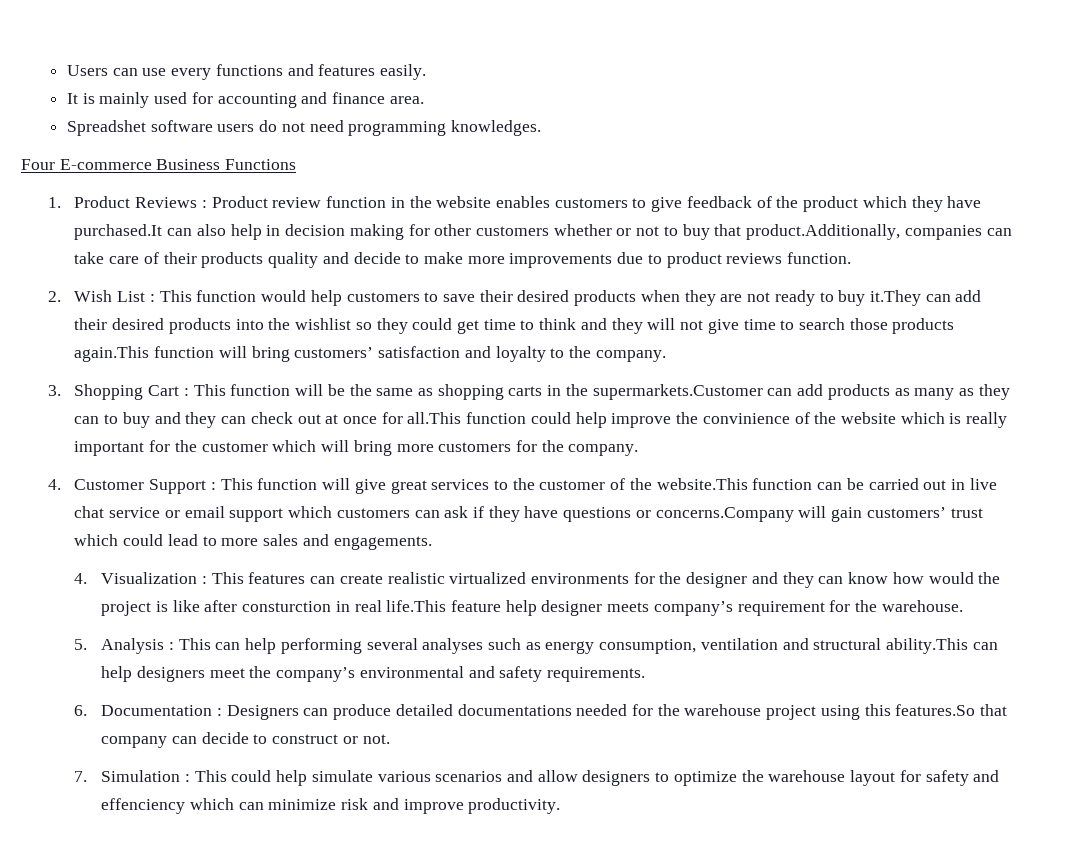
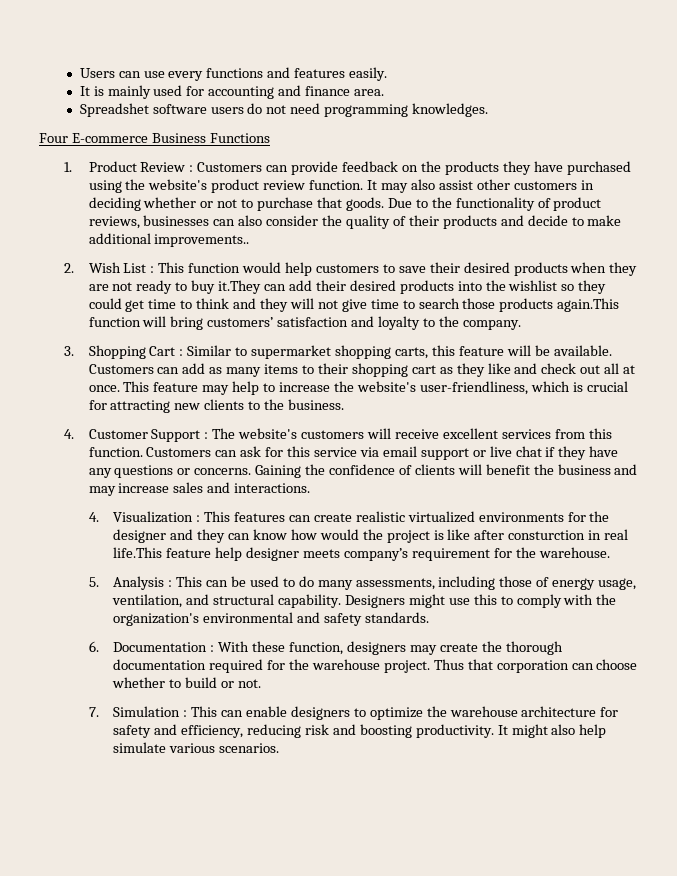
[135,196,982,212] [74,224,1012,240] [74,252,140,264] Reviews : Product review function in the website enables customers to give feedback of the product which they have purchased.It can also help in decision making for other customers whether or not to buy that product.Additionally, companies can take care -> [140,161,631,175] [88,179,594,193] [88,197,602,211] [88,215,391,229] Review : Customers can provide feedback on the products they have purchased using the website's product review function. It may also assist other customers in deciding whether or not to purchase that goods. Due to the functionality of product reviews, businesses can also consider the quality
[268,252,319,268] quality -> (497, 222) none
[467,252,852,268] more improvements due to product reviews function. -> [88,233,250,247] additional improvements..
[193,384,890,400] This function will be the same as shopping carts in the supermarkets.Customer can add products -> [187,345,612,359] [88,363,206,374] Similar to supermarket shopping carts, this feature will be available. Customers can add
[958,384,1010,400] [74,412,1008,428] [74,440,639,456] [47,478,997,494] [74,506,469,522] as they can to buy and they can check out at once for all.This function could help improve the convinience of the website which is really important for the customer which will bring more customers for the company. // 4. Customer Support : This function will give great services to the customer of the website.This function can be carried out in live chat service or email support which customers can ask -> [264,363,636,377] [88,381,628,395] [88,399,345,413] [63,428,612,442] [88,446,542,460] items to their shopping cart as they like and check out all at once. This feature may help to increase the website's user-friendliness, which is crucial for attracting new clients to the business. // 4. Customer Support : The website's customers will receive excellent services from this function. Customers can ask for this service via email support or live chat
(559, 512) none -> [88,468,112,478] any
[655,506,983,522] [74,534,259,546] concerns.Company will gain customers’ trust which could lead to more -> [194,464,638,478] [88,483,170,496] concerns. Gaining the confidence of clients will benefit the business and may increase
[333,536,432,550] engagements. -> [234,483,311,493] interactions.
[245,638,998,654] [101,666,356,682] help performing several analyses such as energy consumption, ventilation and structural ability.This can help designers meet the company’s -> [230,576,637,590] [112,594,617,608] [113,613,200,626] be used to do many assessments, including those of energy usage, ventilation, and structural capability. Designers might use this to comply with the organization's
[546,667,645,682] requirements. -> [364,612,429,623] standards.
[226,704,1008,720] [101,732,339,748] Designers can produce detailed documentations needed for the warehouse project using this features.So that company can decide to construct -> [218,641,563,655] [113,659,638,673] [112,677,218,688] With these function, designers may create the thorough documentation required for the warehouse project. Thus that corporation can choose whether to build
[231,770,578,786] could help simulate various scenarios and allow -> [221,706,287,717] can enable
[850,770,896,786] layout -> [521,706,597,717] architecture
[101,798,561,814] effenciency which can minimize risk and improve productivity. -> [181,724,607,738] [113,742,280,753] efficiency, reducing risk and boosting productivity. It might also help simulate various scenarios.

